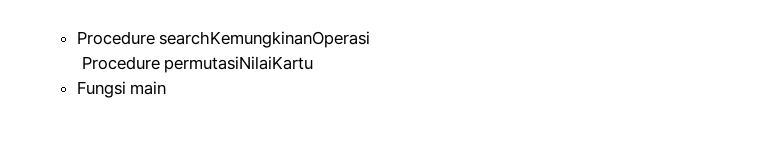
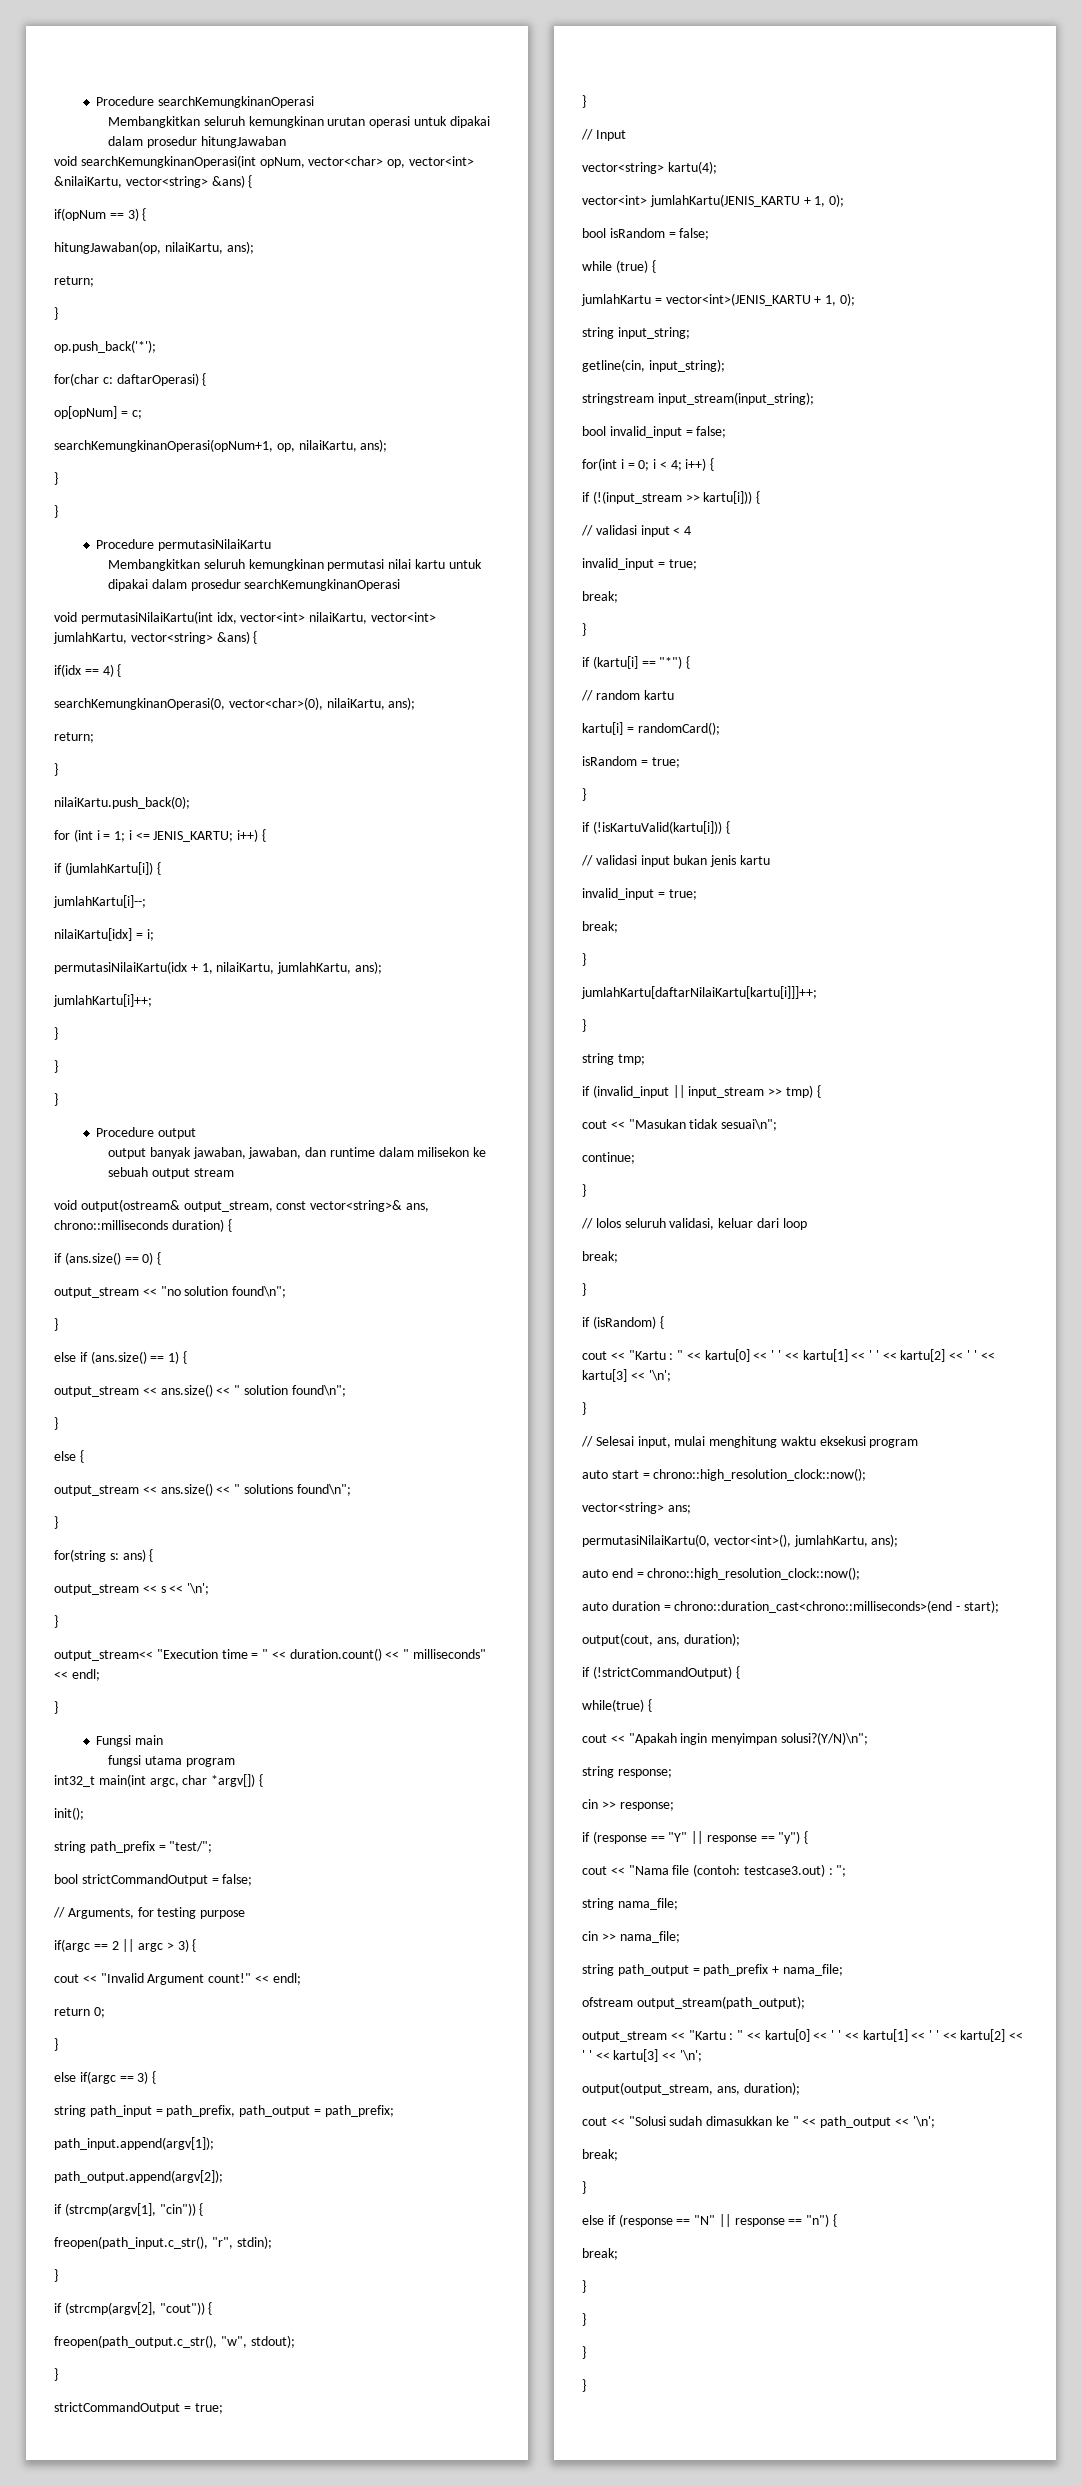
[81,56,314,73] [76,81,167,98] Procedure permutasiNilaiKartu // Fungsi main -> [107,116,490,128] [107,136,286,148] [54,155,474,168] [54,175,253,188] [54,208,147,221] [54,241,254,254] [54,276,94,287] [54,307,58,320] [54,340,156,353] [54,373,207,386] [54,406,142,419] [54,439,388,452] [54,472,58,485] [54,505,58,518] [96,539,272,551] [107,559,482,571] [107,579,401,591] [54,611,436,624] [53,631,258,644] [54,664,122,677] [54,697,416,710] [54,732,94,743] [54,763,58,776] [54,796,190,809] [54,829,267,842] [54,862,161,875] [53,895,146,908] [54,928,154,941] [54,961,382,974] [53,994,152,1007] [54,1027,58,1040] [54,1060,58,1073] [54,1093,58,1106] [96,1127,197,1139] [107,1147,487,1159] [107,1167,234,1179] [54,1199,429,1212] [54,1219,232,1232] [54,1252,162,1265] [54,1286,287,1298] [54,1318,58,1331] [54,1351,187,1364] [54,1384,346,1397] [54,1417,58,1430] [54,1450,84,1463] [54,1483,351,1496] [54,1516,58,1529] [54,1549,154,1562] [54,1583,210,1595] [54,1615,58,1628] [54,1648,487,1661] [54,1669,100,1681] [54,1701,58,1714] [96,1735,164,1747] [107,1755,235,1767] [54,1774,263,1787] [54,1807,84,1820] [54,1841,213,1853] [54,1874,253,1886] [53,1907,246,1919] [54,1939,197,1952] [54,1973,301,1985] [54,2007,105,2018] [54,2038,58,2051] [54,2071,157,2084] [54,2105,394,2117] [54,2137,214,2150] [54,2170,223,2183] [54,2203,204,2216] [54,2236,272,2249] [54,2269,58,2282] [54,2302,213,2315] [54,2335,295,2348] [54,2368,58,2381] [54,2402,223,2414] [582,95,586,108] [581,129,626,141] [582,161,717,174] [582,194,845,207] [582,228,710,240] [582,260,656,273] [581,293,855,306] [582,327,690,339] [582,359,725,372] [582,392,814,405] [582,426,727,438] [582,458,715,471] [582,491,761,504] [581,525,692,537] [582,558,697,570] [582,591,618,603] [582,623,586,636] [582,656,691,669] [581,690,674,701] [582,722,720,735] [582,756,680,768] [582,788,586,801] [582,821,730,834] [581,855,770,867] [582,888,697,900] [582,921,618,933] [582,953,586,966] [581,986,817,999] [582,1019,586,1032] [582,1053,645,1065] [582,1085,821,1098] [582,1119,778,1131] [582,1152,635,1164] [582,1184,586,1197] [581,1218,807,1230] [582,1251,618,1263] [582,1283,586,1296] [582,1316,664,1329] [582,1349,995,1362] [582,1369,671,1382] [582,1402,586,1415] [581,1436,919,1448] [582,1468,867,1481] [582,1502,691,1514] [582,1534,899,1547] [582,1567,861,1580] [582,1600,999,1613] [582,1633,740,1646] [582,1666,740,1679] [582,1699,652,1712] [582,1732,868,1745] [582,1766,672,1778] [582,1799,674,1811] [582,1831,809,1844] [582,1864,847,1877] [582,1898,678,1910] [582,1931,680,1943] [582,1964,843,1976] [582,1996,805,2009] [582,2029,1024,2042] [582,2049,702,2062] [582,2082,800,2095] [582,2116,935,2128] [582,2149,618,2161] [582,2181,586,2194] [582,2214,838,2227] [582,2248,618,2260] [582,2280,586,2293] [582,2313,586,2326] [582,2346,586,2359] [582,2379,586,2392] Membangkitkan seluruh kemungkinan urutan operasi untuk dipakai dalam prosedur hitungJawaban // void searchKemungkinanOperasi(int opNum, vector<char> op, vector<int> &nilaiKartu, vector<string> &ans) { // if(opNum == 3) { // hitungJawaban(op, nilaiKartu, ans); // return; // } // op.push_back('*'); // for(char c: daftarOperasi) { // op[opNum] = c; // searchKemungkinanOperasi(opNum+1, op, nilaiKartu, ans); // } // } // Procedure permutasiNilaiKartu // Membangkitkan seluruh kemungkinan permutasi nilai kartu untuk dipakai dalam prosedur searchKemungkinanOperasi // void permutasiNilaiKartu(int idx, vector<int> nilaiKartu, vector<int> jumlahKartu, vector<string> &ans) { // if(idx == 4) { // searchKemungkinanOperasi(0, vector<char>(0), nilaiKartu, ans); // return; // } // nilaiKartu.push_back(0); // for (int i = 1; i <= JENIS_KARTU; i++) { // if (jumlahKartu[i]) { // jumlahKartu[i]--; // nilaiKartu[idx] = i; // permutasiNilaiKartu(idx + 1, nilaiKartu, jumlahKartu, ans); // jumlahKartu[i]++; // } // } // } // Procedure output // output banyak jawaban, jawaban, dan runtime dalam milisekon ke sebuah output stream // void output(ostream& output_stream, const vector<string>& ans, chrono::milliseconds duration) { // if (ans.size() == 0) { // output_stream << "no solution found\n"; // } // else if (ans.size() == 1) { // output_stream << ans.size() << " solution found\n"; // } // else { // output_stream << ans.size() << " solutions found\n"; // } // for(string s: ans) { // output_stream << s << '\n'; // } // output_stream<< "Execution time = " << duration.count() << " milliseconds" << endl; // } // Fungsi main // fungsi utama program // int32_t main(int argc, char *argv[]) { // init(); // string path_prefix = "test/"; // bool strictCommandOutput = false; // // Arguments, for testing purpose // if(argc == 2 || argc > 3) { // cout << "Invalid Argument count!" << endl; // return 0; // } // else if(argc == 3) { // string path_input = path_prefix, path_output = path_prefix; // path_input.append(argv[1]); // path_output.append(argv[2]); // if (strcmp(argv[1], "cin")) { // freopen(path_input.c_str(), "r", stdin); // } // if (strcmp(argv[2], "cout")) { // freopen(path_output.c_str(), "w", stdout); // } // strictCommandOutput = true; // } // // Input // vector<string> kartu(4); // vector<int> jumlahKartu(JENIS_KARTU + 1, 0); // bool isRandom = false; // while (true) { // jumlahKartu = vector<int>(JENIS_KARTU + 1, 0); // string input_string; // getline(cin, input_string); // stringstream input_stream(input_string); // bool invalid_input = false; // for(int i = 0; i < 4; i++) { // if (!(input_stream >> kartu[i])) { // // validasi input < 4 // invalid_input = true; // break; // } // if (kartu[i] == "*") { // // random kartu // kartu[i] = randomCard(); // isRandom = true; // } // if (!isKartuValid(kartu[i])) { // // validasi input bukan jenis kartu // invalid_input = true; // break; // } // jumlahKartu[daftarNilaiKartu[kartu[i]]]++; // } // string tmp; // if (invalid_input || input_stream >> tmp) { // cout << "Masukan tidak sesuai\n"; // continue; // } // // lolos seluruh validasi, keluar dari loop // break; // } // if (isRandom) { // cout << "Kartu : " << kartu[0] << ' ' << kartu[1] << ' ' << kartu[2] << ' ' << kartu[3] << '\n'; // } // // Selesai input, mulai menghitung waktu eksekusi program // auto start = chrono::high_resolution_clock::now(); // vector<string> ans; // permutasiNilaiKartu(0, vector<int>(), jumlahKartu, ans); // auto end = chrono::high_resolution_clock::now(); // auto duration = chrono::duration_cast<chrono::milliseconds>(end - start); // output(cout, ans, duration); // if (!strictCommandOutput) { // while(true) { // cout << "Apakah ingin menyimpan solusi?(Y/N)\n"; // string response; // cin >> response; // if (response == "Y" || response == "y") { // cout << "Nama file (contoh: testcase3.out) : "; // string nama_file; // cin >> nama_file; // string path_output = path_prefix + nama_file; // ofstream output_stream(path_output); // output_stream << "Kartu : " << kartu[0] << ' ' << kartu[1] << ' ' << kartu[2] << ' ' << kartu[3] << '\n'; // output(output_stream, ans, duration); // cout << "Solusi sudah dimasukkan ke " << path_output << '\n'; // break; // } // else if (response == "N" || response == "n") { // break; // } // } // } // }

